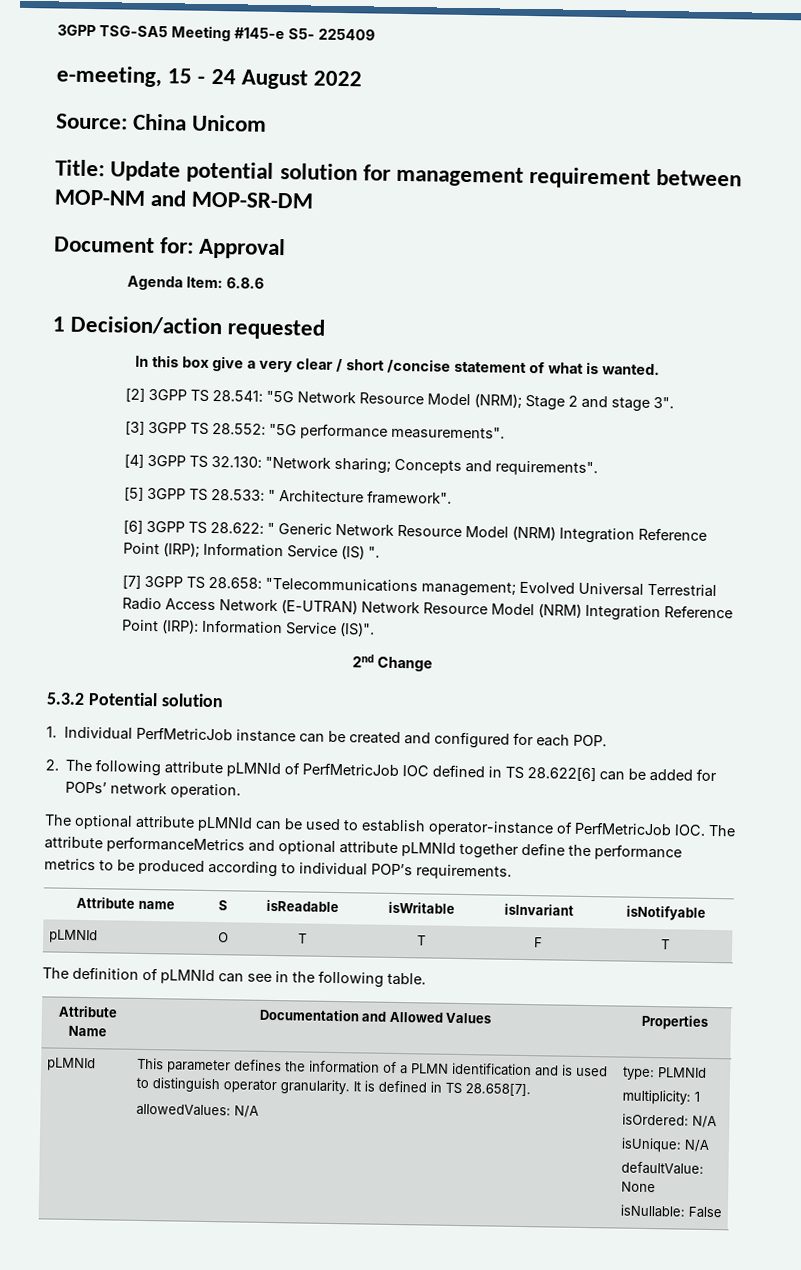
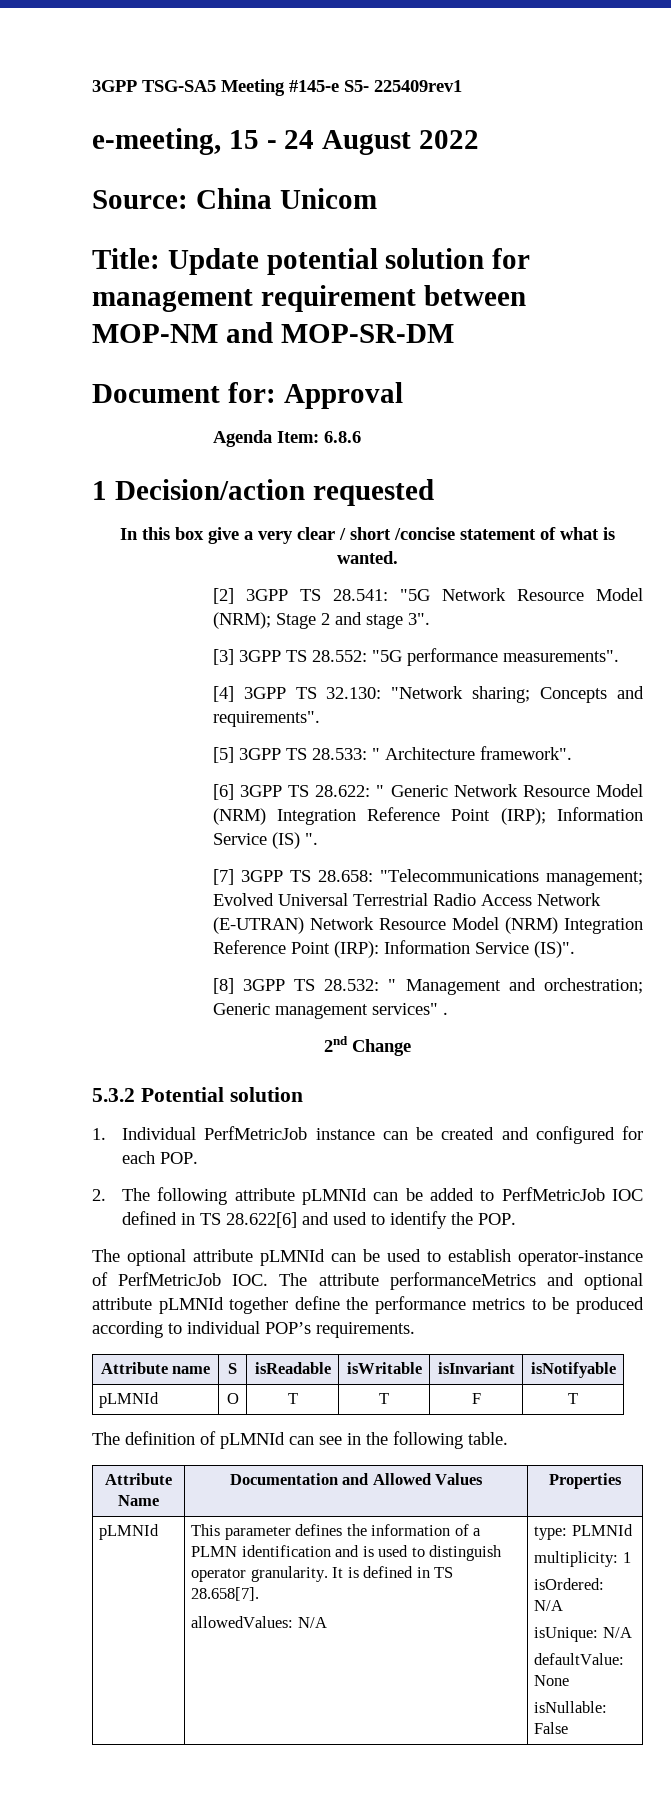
[318,28,375,41] 225409 -> [374,80,462,92] 225409rev1
(375, 629) none -> [212,978,643,995] [212,1003,448,1019] // [8] 3GPP TS 28.532: " Management and orchestration; Generic management services" .
[284,762,301,775] of -> [373,1188,495,1201] can be added to
[599,768,718,782] [65,781,242,799] can be added for POPs’ network operation. -> [302,1211,517,1229] and used to identify the POP.

